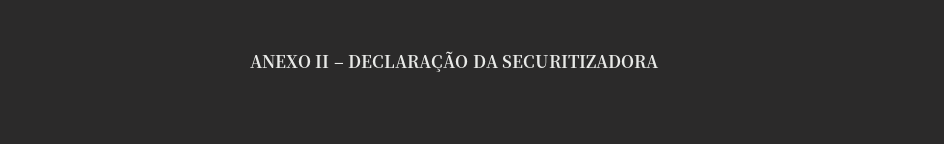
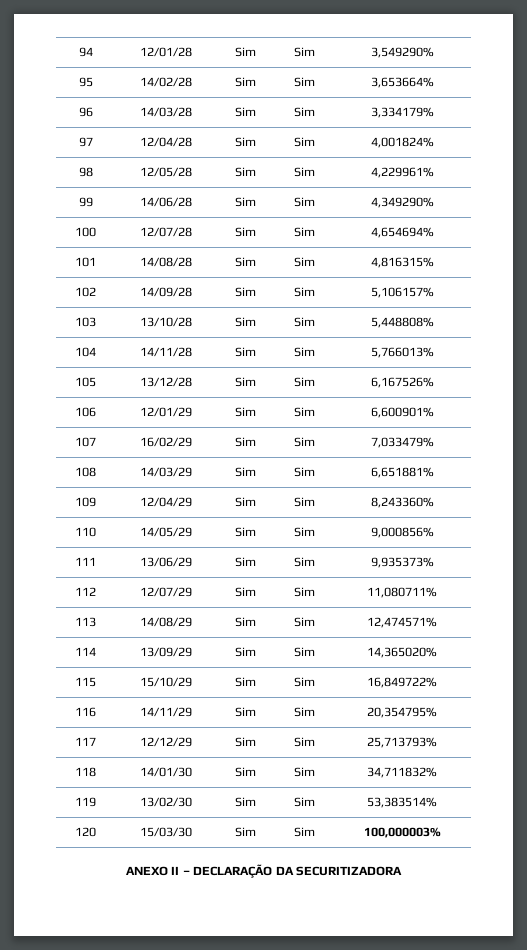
(249, 61) none -> [78,47,93,57] [139,47,192,57] [235,47,256,57] [293,47,315,57] [370,47,434,58] [78,77,93,87] [139,77,192,87] [235,77,256,87] [293,77,315,87] [370,77,434,88] [78,107,93,117] [139,107,192,117] [235,107,256,117] [293,107,315,117] [370,107,434,118] [78,137,93,147] [139,137,192,147] [235,137,256,147] [293,137,315,147] [370,137,434,148] [78,167,93,177] [139,167,192,177] [235,167,256,177] [293,167,315,177] [370,167,434,178] [78,197,93,207] [139,197,192,207] [235,197,256,207] [293,197,315,207] [370,197,434,208] [75,227,96,237] [139,227,192,237] [235,227,256,237] [293,227,315,237] [370,227,434,238] [75,257,96,267] [139,257,192,267] [235,257,256,267] [293,257,315,267] [370,257,434,268] [75,287,96,297] [139,287,192,297] [235,287,256,297] [293,287,315,297] [370,287,434,298] [75,317,96,327] [139,317,192,327] [235,317,256,327] [293,317,315,327] [370,317,434,328] [75,347,96,357] [139,347,192,357] [235,347,256,357] [293,347,315,357] [370,347,434,358] [75,377,96,387] [139,377,192,387] [235,377,256,387] [293,377,315,387] [370,377,434,388] [75,407,96,417] [139,407,192,417] [235,407,256,417] [293,407,315,417] [370,407,434,418] [75,437,96,447] [139,437,192,447] [235,437,256,447] [293,437,315,447] [370,437,434,448] [75,467,96,477] [139,467,192,477] [235,467,256,477] [293,467,315,477] [370,467,434,478] [75,497,96,507] [139,497,192,507] [235,497,256,507] [293,497,315,507] [370,497,434,508] [75,527,96,537] [139,527,192,537] [235,527,256,537] [293,527,315,537] [370,527,434,538] [75,557,96,566] [139,557,192,567] [235,557,256,567] [293,557,315,567] [370,557,434,568] [75,587,96,596] [139,587,192,597] [235,587,256,597] [293,587,315,597] [367,587,437,598] [75,617,96,627] [139,617,192,627] [235,617,256,627] [293,617,315,627] [367,617,437,628] [75,647,96,656] [139,647,192,657] [235,647,256,657] [293,647,315,657] [367,647,437,658] [75,677,96,687] [139,677,192,687] [235,677,256,687] [293,677,315,687] [367,677,437,688] [75,707,96,717] [139,707,192,717] [235,707,256,717] [293,707,315,717] [367,707,437,718] [75,737,96,746] [139,737,192,747] [235,737,256,747] [293,737,315,747] [367,737,437,748] [75,767,96,777] [139,767,192,777] [235,767,256,777] [293,767,315,777] [367,767,437,778] [75,797,96,807] [139,797,192,807] [235,797,256,807] [293,797,315,807] [367,797,437,808] [75,827,96,837] [139,827,192,837] [235,827,256,837] [293,827,315,837] [363,827,441,838] 94 | 12/01/28 | Sim | Sim | 3,549290% // 95 | 14/02/28 | Sim | Sim | 3,653664% // 96 | 14/03/28 | Sim | Sim | 3,334179% // 97 | 12/04/28 | Sim | Sim | 4,001824% // 98 | 12/05/28 | Sim | Sim | 4,229961% // 99 | 14/06/28 | Sim | Sim | 4,349290% // 100 | 12/07/28 | Sim | Sim | 4,654694% // 101 | 14/08/28 | Sim | Sim | 4,816315% // 102 | 14/09/28 | Sim | Sim | 5,106157% // 103 | 13/10/28 | Sim | Sim | 5,448808% // 104 | 14/11/28 | Sim | Sim | 5,766013% // 105 | 13/12/28 | Sim | Sim | 6,167526% // 106 | 12/01/29 | Sim | Sim | 6,600901% // 107 | 16/02/29 | Sim | Sim | 7,033479% // 108 | 14/03/29 | Sim | Sim | 6,651881% // 109 | 12/04/29 | Sim | Sim | 8,243360% // 110 | 14/05/29 | Sim | Sim | 9,000856% // 111 | 13/06/29 | Sim | Sim | 9,935373% // 112 | 12/07/29 | Sim | Sim | 11,080711% // 113 | 14/08/29 | Sim | Sim | 12,474571% // 114 | 13/09/29 | Sim | Sim | 14,365020% // 115 | 15/10/29 | Sim | Sim | 16,849722% // 116 | 14/11/29 | Sim | Sim | 20,354795% // 117 | 12/12/29 | Sim | Sim | 25,713793% // 118 | 14/01/30 | Sim | Sim | 34,711832% // 119 | 13/02/30 | Sim | Sim | 53,383514% // 120 | 15/03/30 | Sim | Sim | 100,000003% //

